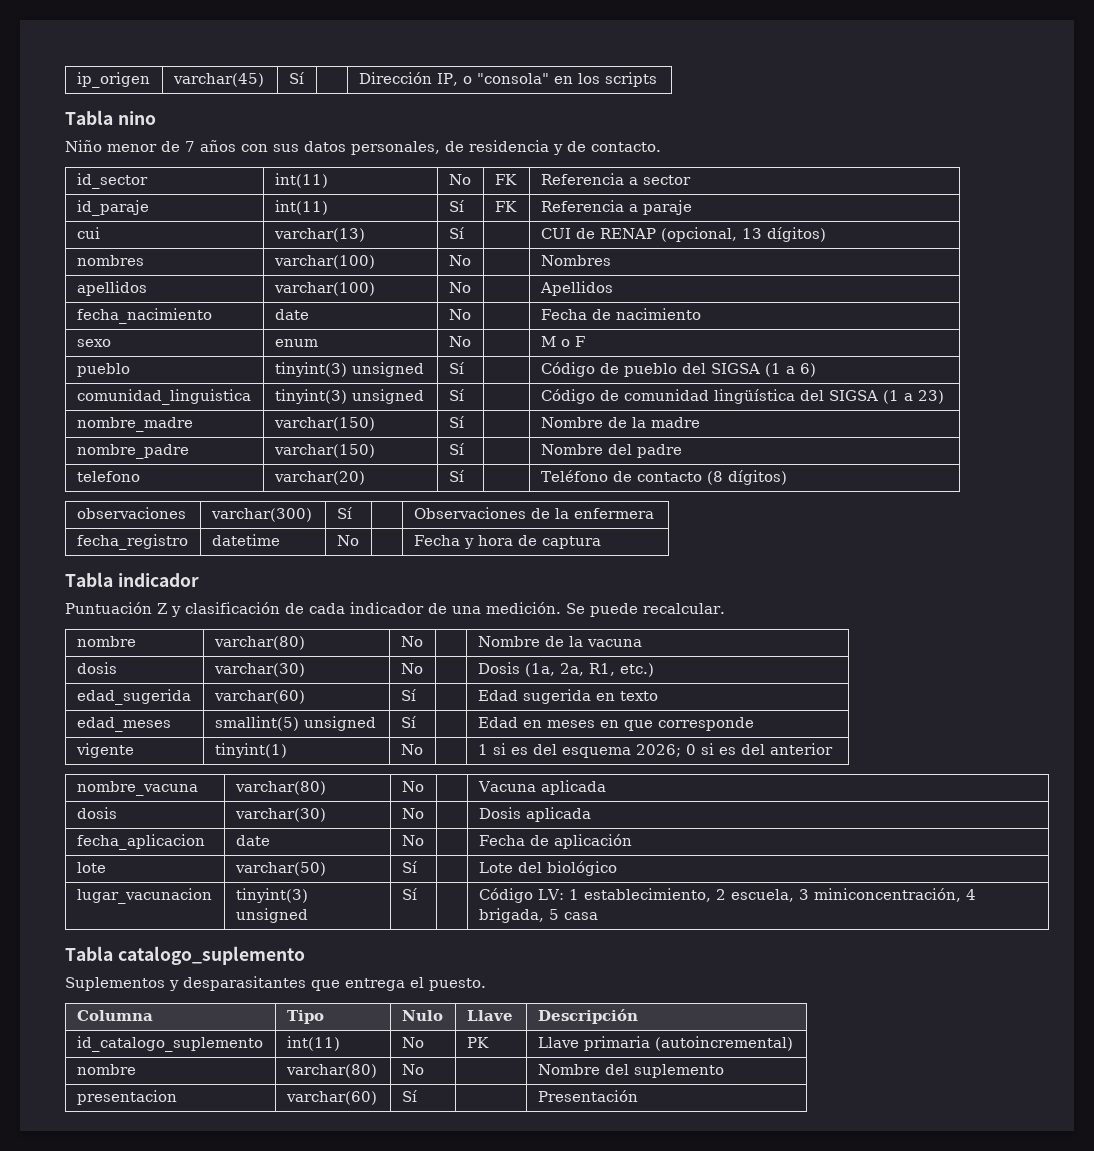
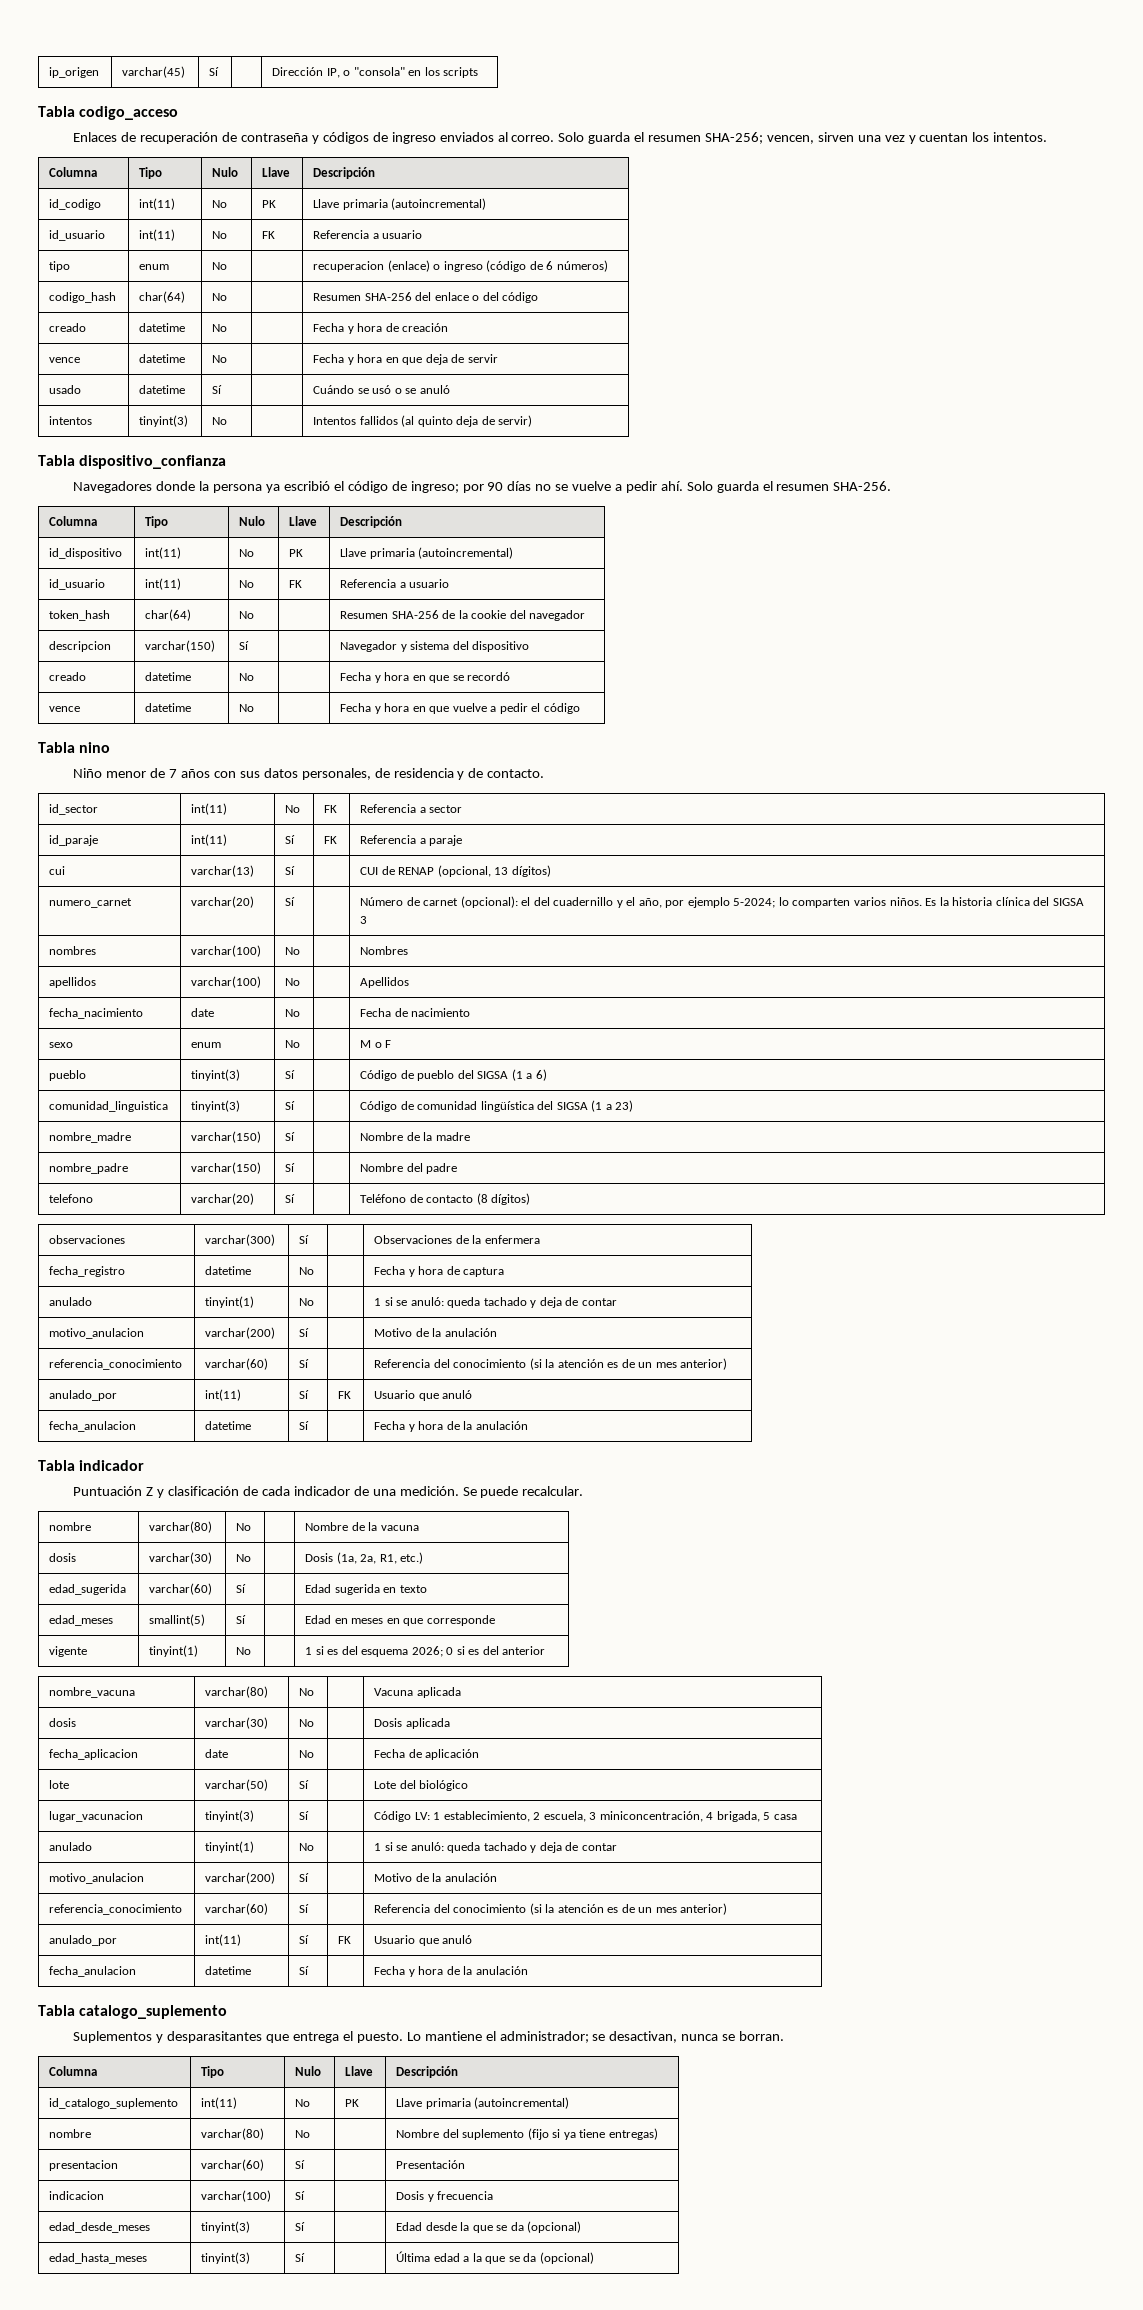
(657, 79) none -> [38,106,179,120] [73,132,1048,144] [49,167,98,177] [139,167,163,179] [212,167,239,177] [262,167,291,177] [313,167,376,179] [49,199,102,210] [139,198,176,210] [212,200,228,208] [262,200,277,208] [313,198,487,210] [49,230,106,241] [139,229,176,241] [212,231,228,239] [262,231,276,239] [313,230,423,239] [49,261,71,272] [139,264,170,270] [212,262,228,270] [313,260,608,272] [49,292,117,303] [139,291,186,303] [212,293,228,301] [313,292,539,303] [49,323,87,332] [139,323,186,332] [212,324,228,332] [313,323,449,334] [49,357,81,363] [139,354,186,363] [212,355,228,363] [313,354,498,365] [49,385,82,394] [139,385,186,394] [212,385,223,394] [313,385,450,394] [49,416,93,425] [139,415,189,427] [212,417,228,425] [313,415,533,427] [38,455,227,469] [73,481,892,493] [49,516,98,526] [145,516,169,528] [239,516,266,526] [289,516,318,526] [340,516,403,528] [49,548,123,559] [145,547,182,559] [239,549,255,557] [289,549,304,557] [340,547,514,559] [49,579,106,590] [145,578,182,590] [239,580,255,588] [289,580,303,588] [340,579,450,588] [49,610,111,621] [145,609,192,621] [239,611,255,619] [340,610,586,621] [49,641,112,652] [145,640,216,652] [239,641,250,650] [340,641,530,652] [49,672,87,681] [145,672,192,681] [239,673,255,681] [340,672,511,683] [49,706,81,712] [145,703,192,712] [239,704,255,712] [340,703,580,714] // Tabla codigo_acceso // Enlaces de recuperación de contraseña y códigos de ingreso enviados al correo. Solo guarda el resumen SHA-256; vencen, sirven una vez y cuentan los intentos. // Columna | Tipo | Nulo | Llave | Descripción // id_codigo | int(11) | No | PK | Llave primaria (autoincremental) // id_usuario | int(11) | No | FK | Referencia a usuario // tipo | enum | No | | recuperacion (enlace) o ingreso (código de 6 números) // codigo_hash | char(64) | No | | Resumen SHA-256 del enlace o del código // creado | datetime | No | | Fecha y hora de creación // vence | datetime | No | | Fecha y hora en que deja de servir // usado | datetime | Sí | | Cuándo se usó o se anuló // intentos | tinyint(3) | No | | Intentos fallidos (al quinto deja de servir) // Tabla dispositivo_confianza // Navegadores donde la persona ya escribió el código de ingreso; por 90 días no se vuelve a pedir ahí. Solo guarda el resumen SHA-256. // Columna | Tipo | Nulo | Llave | Descripción // id_dispositivo | int(11) | No | PK | Llave primaria (autoincremental) // id_usuario | int(11) | No | FK | Referencia a usuario // token_hash | char(64) | No | | Resumen SHA-256 de la cookie del navegador // descripcion | varchar(150) | Sí | | Navegador y sistema del dispositivo // creado | datetime | No | | Fecha y hora en que se recordó // vence | datetime | No | | Fecha y hora en que vuelve a pedir el código
(826, 234) none -> [49,898,133,908] [191,896,255,908] [285,897,296,906] [360,896,1084,908] [360,916,368,924] // numero_carnet | varchar(20) | Sí | | Número de carnet (opcional): el del cuadernillo y el año, por ejemplo 5-2024; lo comparten varios niños. Es la historia clínica del SIGSA 3
[351,362,424,377] unsigned -> (241, 1075) none
[351,389,424,404] unsigned -> (241, 1106) none
(601, 542) none -> [49,1297,93,1306] [205,1296,255,1308] [299,1298,315,1306] [374,1297,617,1308] [49,1328,145,1339] [205,1327,276,1339] [299,1328,310,1337] [374,1328,497,1337] [49,1359,183,1370] [205,1358,269,1370] [299,1359,310,1368] [374,1358,728,1370] [49,1390,118,1401] [205,1389,242,1401] [299,1390,310,1399] [338,1391,352,1399] [374,1390,473,1401] [49,1421,137,1432] [205,1421,252,1430] [299,1421,310,1430] [374,1421,528,1432] // anulado | tinyint(1) | No | | 1 si se anuló: queda tachado y deja de contar // motivo_anulacion | varchar(200) | Sí | | Motivo de la anulación // referencia_conocimiento | varchar(60) | Sí | | Referencia del conocimiento (si la atención es de un mes anterior) // anulado_por | int(11) | Sí | FK | Usuario que anuló // fecha_anulacion | datetime | Sí | | Fecha y hora de la anulación
[303,716,376,731] unsigned -> (206, 1620) none
[235,908,308,923] unsigned -> (255, 1816) none
(598, 916) none -> [49,1842,93,1851] [205,1841,255,1853] [299,1843,315,1851] [374,1842,617,1853] [49,1873,145,1884] [205,1872,276,1884] [299,1873,310,1882] [374,1873,497,1882] [49,1904,183,1915] [205,1903,269,1915] [299,1904,310,1913] [374,1903,728,1915] [49,1935,118,1946] [205,1934,242,1946] [299,1935,310,1944] [338,1936,352,1944] [374,1935,473,1946] [49,1966,137,1977] [205,1966,252,1975] [299,1966,310,1975] [374,1966,528,1977] // anulado | tinyint(1) | No | | 1 si se anuló: queda tachado y deja de contar // motivo_anulacion | varchar(200) | Sí | | Motivo de la anulación // referencia_conocimiento | varchar(60) | Sí | | Referencia del conocimiento (si la atención es de un mes anterior) // anulado_por | int(11) | Sí | FK | Usuario que anuló // fecha_anulacion | datetime | Sí | | Fecha y hora de la anulación
(486, 984) none -> [406,2031,785,2043] Lo mantiene el administrador; se desactivan, nunca se borran.
(724, 1071) none -> [527,2128,658,2140] (fijo si ya tiene entregas)
(638, 1096) none -> [49,2191,105,2200] [201,2190,272,2202] [295,2191,306,2200] [396,2191,494,2202] [49,2222,151,2233] [201,2221,251,2233] [295,2222,306,2231] [396,2221,582,2233] [49,2253,148,2264] [201,2252,251,2264] [295,2253,306,2262] [396,2251,594,2264] // indicacion | varchar(100) | Sí | | Dosis y frecuencia // edad_desde_meses | tinyint(3) | Sí | | Edad desde la que se da (opcional) // edad_hasta_meses | tinyint(3) | Sí | | Última edad a la que se da (opcional)

